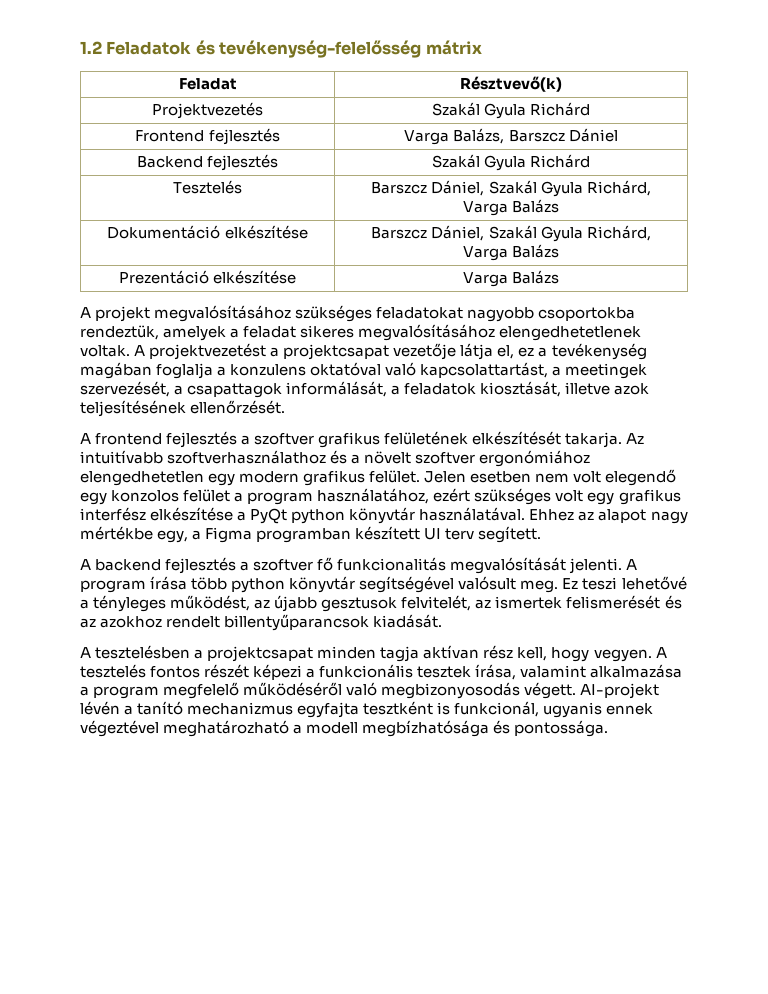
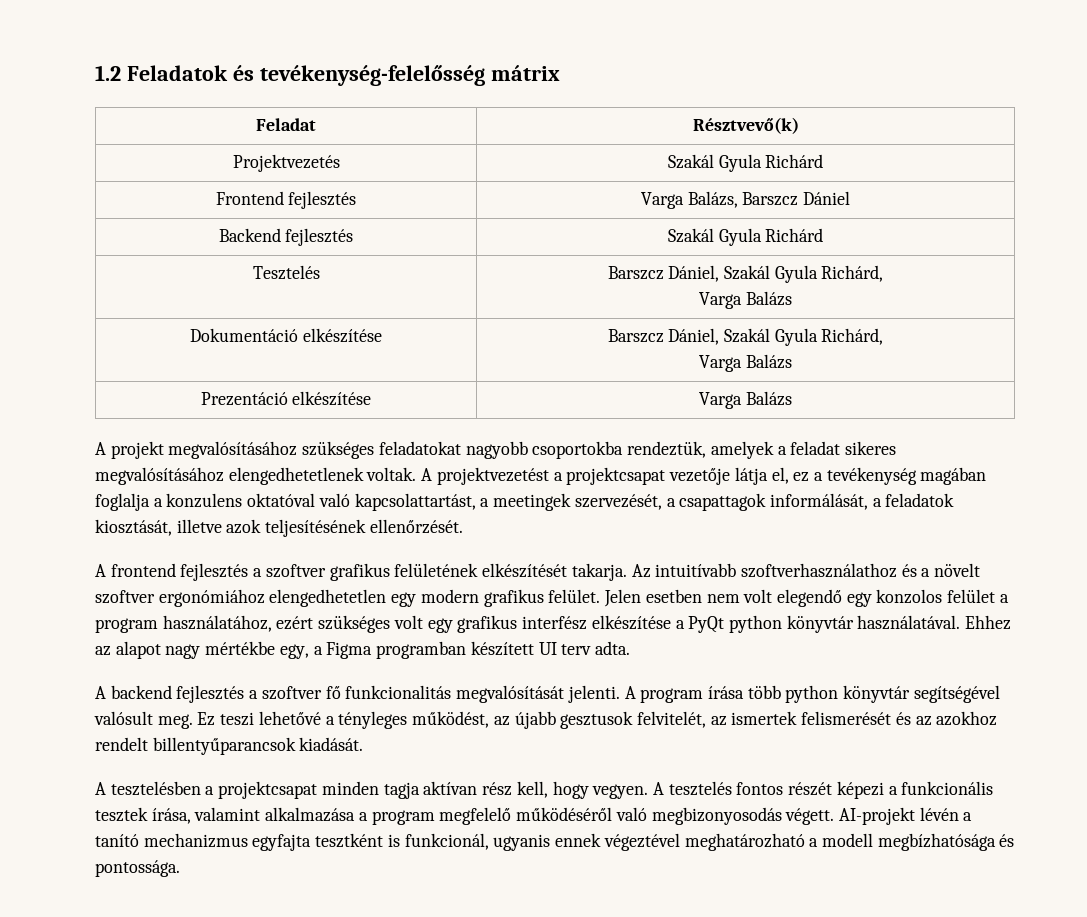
[478,526,542,543] segített. -> [594,641,630,655] adta.

